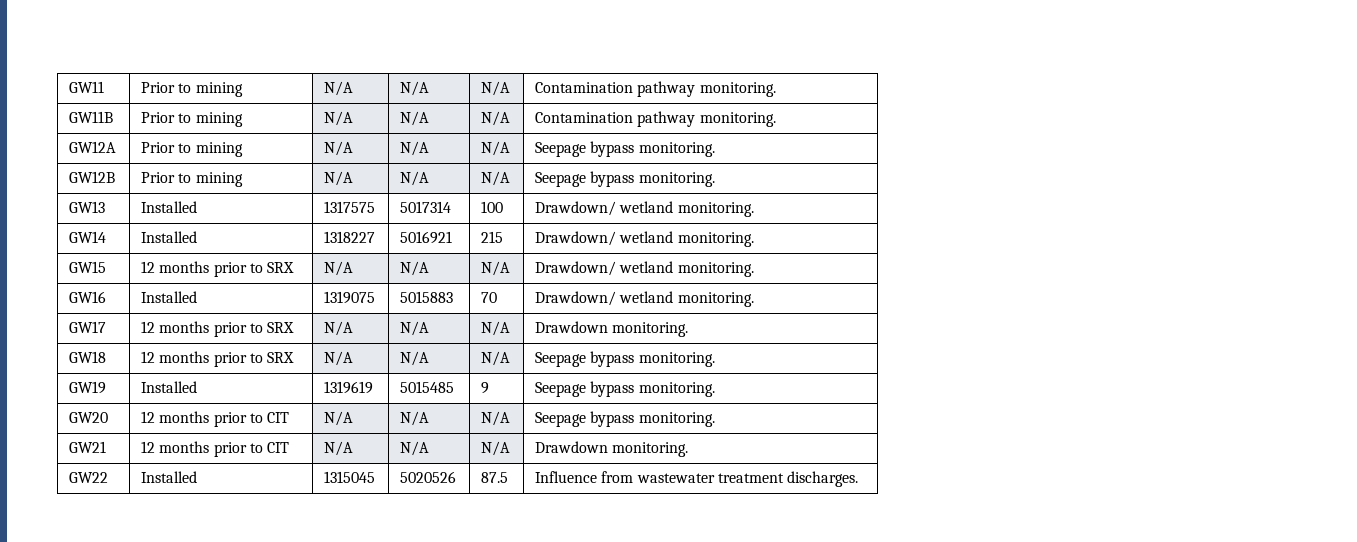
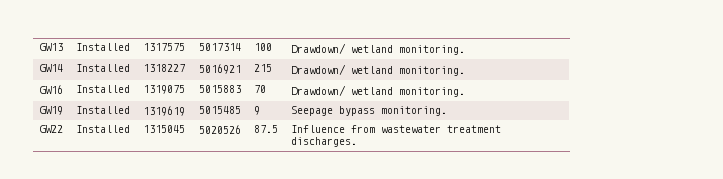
[69,81,105,93] [141,82,243,97] [324,81,354,96] [400,81,430,96] [481,81,511,96] [535,81,776,97] [69,111,114,123] [141,112,243,127] [324,111,354,126] [400,111,430,126] [481,111,511,126] [535,111,776,127] [69,141,117,153] [141,142,243,157] [324,141,354,156] [400,141,430,156] [481,141,511,156] [535,141,715,157] [69,171,116,183] [141,172,243,187] [324,171,354,186] [400,171,430,186] [481,171,511,186] [535,171,715,187] GW11 | Prior to mining | N/A | N/A | N/A | Contamination pathway monitoring. // GW11B | Prior to mining | N/A | N/A | N/A | Contamination pathway monitoring. // GW12A | Prior to mining | N/A | N/A | N/A | Seepage bypass monitoring. // GW12B | Prior to mining | N/A | N/A | N/A | Seepage bypass monitoring. // -> (39, 47) none
[69,261,107,273] [141,261,295,277] [324,261,354,276] [400,261,430,276] [481,261,511,276] [535,261,754,277] // GW15 | 12 months prior to SRX | N/A | N/A | N/A | Drawdown/ wetland monitoring. -> (466, 71) none
[69,321,107,333] [141,321,295,337] [324,321,354,336] [400,321,430,336] [481,321,511,336] [535,321,689,337] [69,351,107,363] [141,351,295,367] [324,351,354,366] [400,351,430,366] [481,351,511,366] [535,351,715,367] // GW17 | 12 months prior to SRX | N/A | N/A | N/A | Drawdown monitoring. // GW18 | 12 months prior to SRX | N/A | N/A | N/A | Seepage bypass monitoring. -> (466, 92) none
[69,412,109,423] [141,411,290,427] [324,411,354,426] [400,411,430,426] [481,411,511,426] [535,411,715,427] [69,441,107,453] [141,441,290,457] [324,441,354,456] [400,441,430,456] [481,441,511,456] [535,441,689,457] // GW20 | 12 months prior to CIT | N/A | N/A | N/A | Seepage bypass monitoring. // GW21 | 12 months prior to CIT | N/A | N/A | N/A | Drawdown monitoring. -> (448, 111) none

